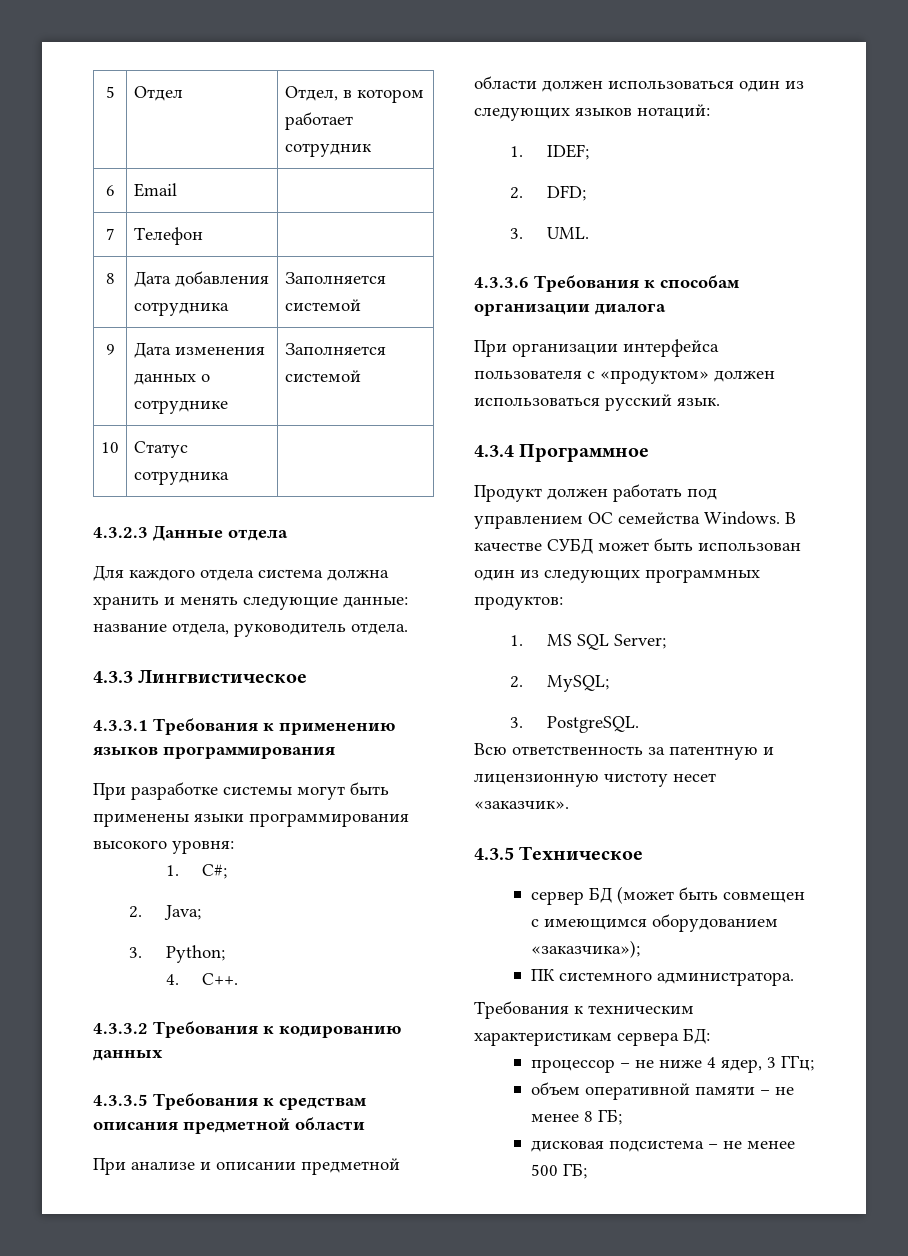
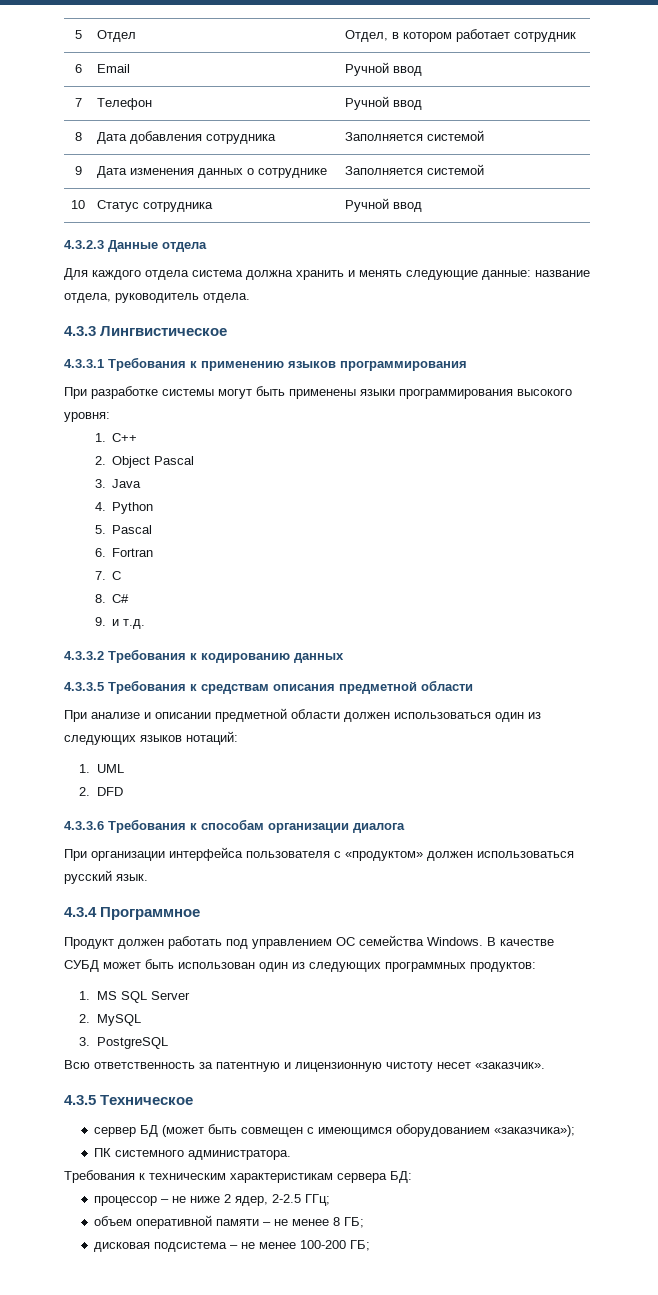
(177, 190) none -> [344,62,422,76] Ручной ввод
(203, 236) none -> [344,96,422,110] Ручной ввод
(229, 478) none -> [344,198,422,212] Ручной ввод
[201,864,227,879] [129,905,201,920] [129,945,225,963] C#; // 2. Java; // 3. Python; -> [112,433,138,442] [94,456,195,468] [94,479,142,488] С++ // 2. Object Pascal // 3. Java
[201,973,238,985] C++. -> [112,502,154,514] [94,525,153,534] [94,548,154,557] [94,571,122,580] [94,594,130,603] [94,617,146,629] Python // 5. Pascal // 6. Fortran // 7. C // 8. C# // 9. и т.д.
[546,144,589,160] [510,185,586,201] [510,227,589,239] IDEF; // 2. DFD; // 3. UML. -> [96,764,124,773] [79,787,123,796] UML // 2. DFD
[613,634,666,649] [510,675,609,692] [510,716,639,733] Server; // 2. MySQL; // 3. PostgreSQL. -> [150,991,190,1000] [79,1014,141,1026] [79,1037,168,1049] Server // 2. MySQL // 3. PostgreSQL
[706,1057,776,1073] 4 ядер, 3 -> [223,1194,301,1206] 2 ядер, 2-2.5
[530,1164,558,1176] 500 -> [299,1240,346,1249] 100-200

